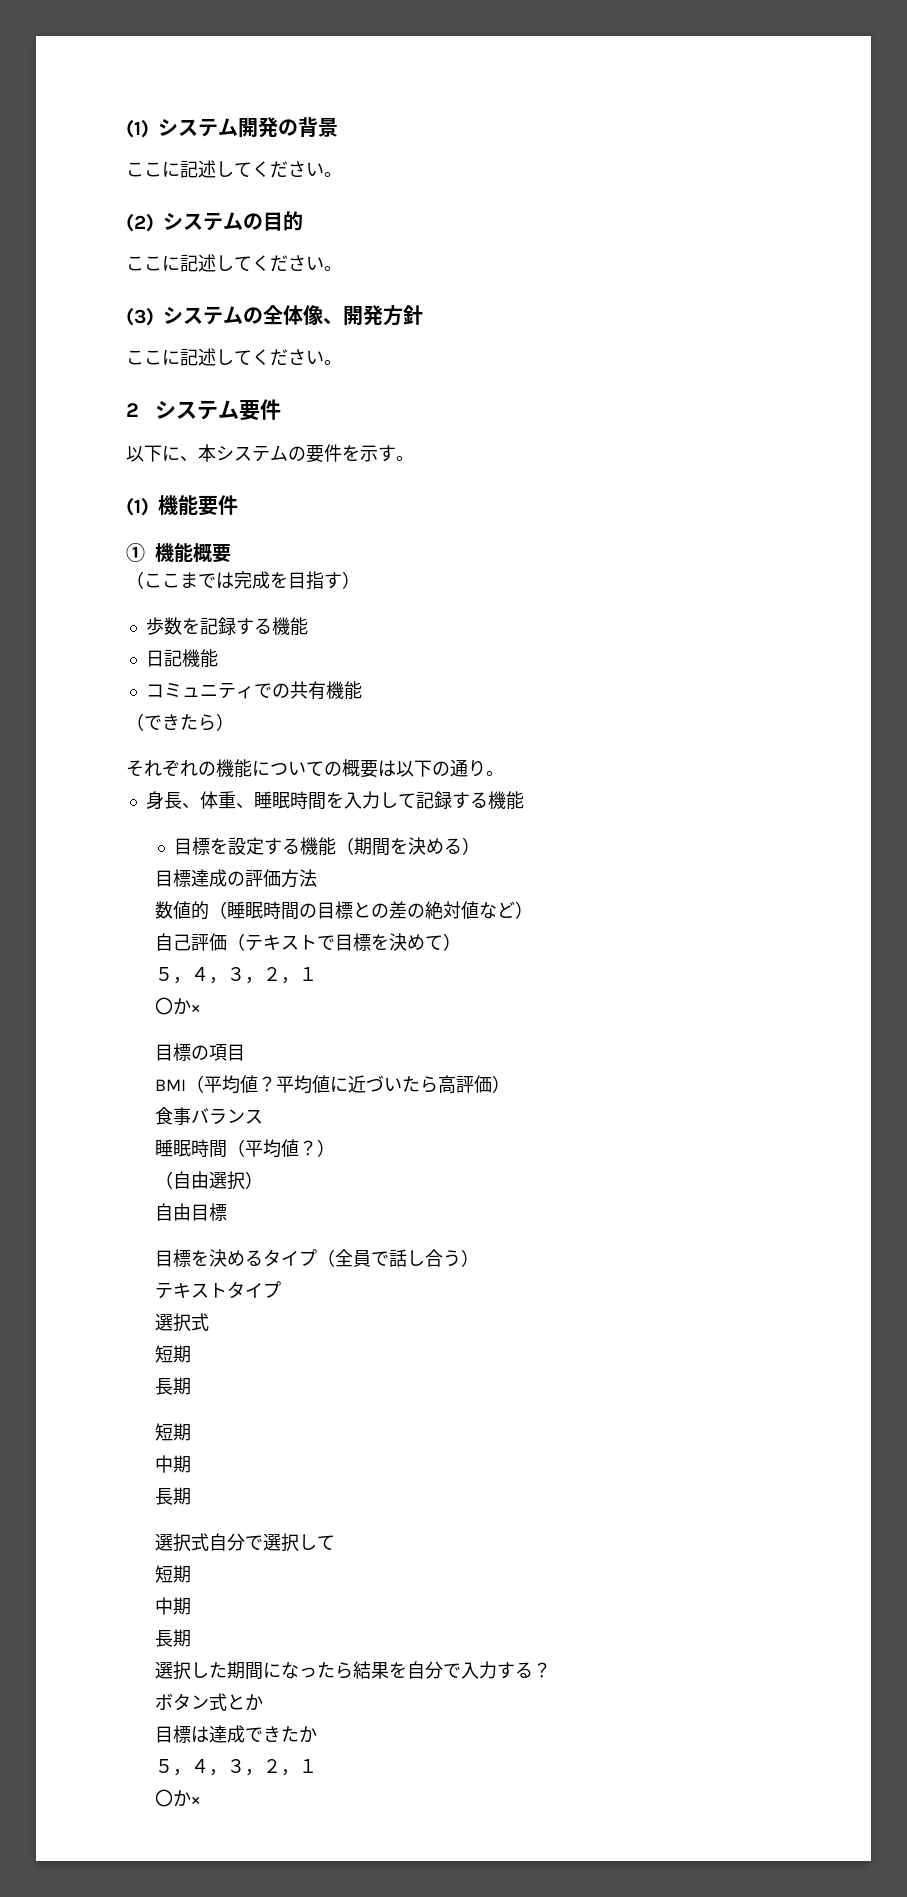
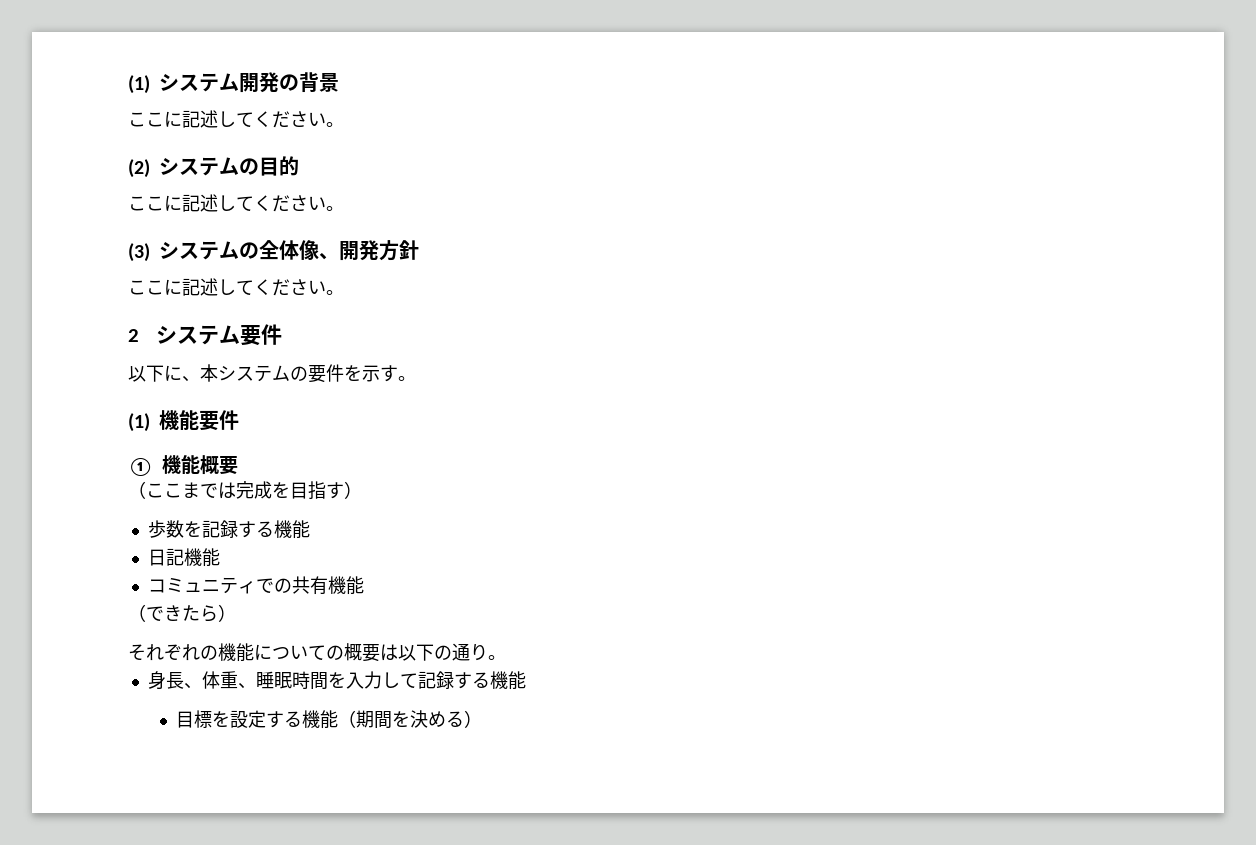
[154,869,317,888] [154,901,533,920] [154,933,461,951] [154,967,317,984] [154,997,200,1015] [154,1043,245,1061] [154,1075,510,1094] [154,1107,263,1125] [154,1139,335,1158] [154,1171,263,1190] [154,1203,227,1221] [154,1249,479,1267] [154,1281,281,1299] [154,1313,209,1332] [154,1345,191,1363] [154,1377,191,1395] [154,1423,191,1441] [154,1455,191,1473] [154,1487,191,1505] [154,1533,335,1552] [154,1565,191,1583] [154,1597,191,1615] [154,1629,191,1647] [154,1661,551,1680] [154,1693,263,1711] [154,1725,317,1743] [154,1759,317,1776] [154,1789,200,1807] // 目標達成の評価方法 // 数値的（睡眠時間の目標との差の絶対値など） // 自己評価（テキストで目標を決めて） // ５，４，３，２，１ // 〇か× // 目標の項目 // BMI（平均値？平均値に近づいたら高評価） // 食事バランス // 睡眠時間（平均値？） // （自由選択） // 自由目標 // 目標を決めるタイプ（全員で話し合う） // テキストタイプ // 選択式 // 短期 // 長期 // 短期 // 中期 // 長期 // 選択式自分で選択して // 短期 // 中期 // 長期 // 選択した期間になったら結果を自分で入力する？ // ボタン式とか // 目標は達成できたか // ５，４，３，２，１ // 〇か× -> (482, 719) none

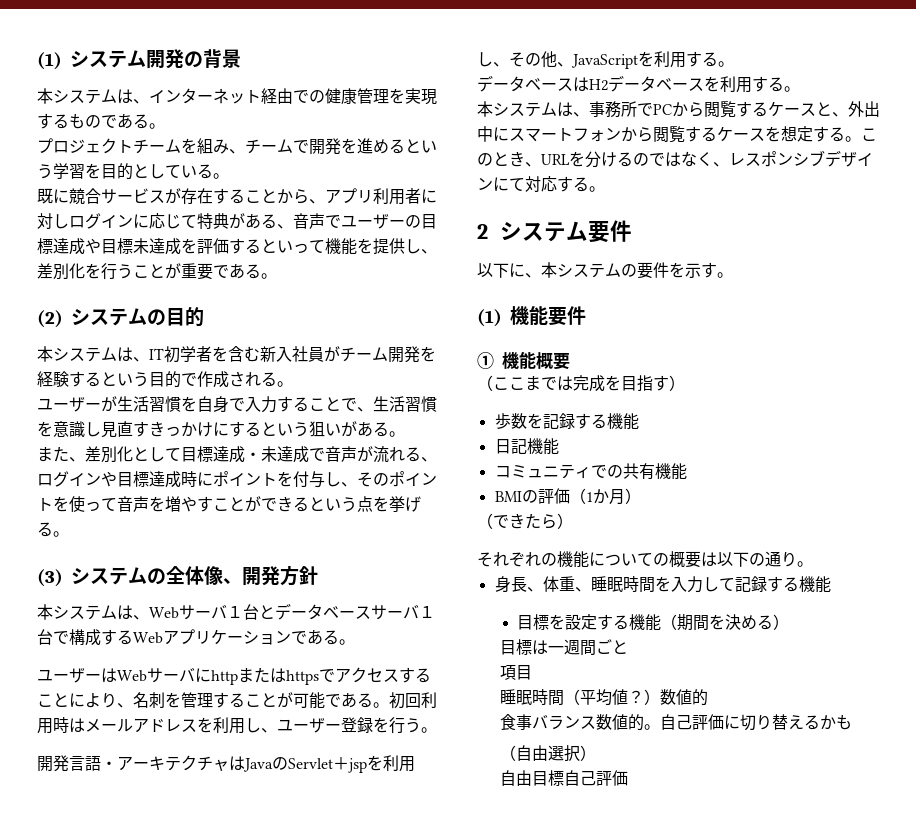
[128,110,326,128] ここに記述してください -> [37,88,437,105] [37,113,165,129] [37,138,437,155] [37,163,229,180] [37,188,437,205] [37,213,437,229] [37,238,437,255] [37,263,261,280] 本システムは、インターネット経由での健康管理を実現するものである。 // プロジェクトチームを組み、チームで開発を進めるという学習を目的としている。 // 既に競合サービスが存在することから、アプリ利用者に対しログインに応じて特典がある、音声でユーザーの目標達成や目標未達成を評価するといって機能を提供し、差別化を行うことが重要である
[128,194,326,212] ここに記述してください -> [37,346,436,363] [37,371,293,388] [37,396,437,413] [37,421,405,438] [37,446,437,463] [37,471,437,488] [37,496,421,512] [37,522,53,537] 本システムは、IT初学者を含む新入社員がチーム開発を経験するという目的で作成される。 // ユーザーが生活習慣を自身で入力することで、生活習慣を意識し見直すきっかけにするという狙いがある。 // また、差別化として目標達成・未達成で音声が流れる、ログインや目標達成時にポイントを付与し、そのポイントを使って音声を増やすことができるという点を挙げる
[128,278,326,296] ここに記述してください -> [37,603,435,620] [37,629,355,646] [37,667,431,685] [37,692,437,709] [37,717,437,734] [37,755,415,773] [477,51,734,69] [477,75,800,93] [477,101,880,118] [477,126,877,143] [477,150,873,168] [477,176,589,192] 本システムは、Webサーバ１台とデータベースサーバ１台で構成するWebアプリケーションである。 // ユーザーはWebサーバにhttpまたはhttpsでアクセスすることにより、名刺を管理することが可能である。初回利用時はメールアドレスを利用し、ユーザー登録を行う。 // 開発言語・アーキテクチャはJavaのServlet＋jspを利用し、その他、JavaScriptを利用する。 // データベースはH2データベースを利用する。 // 本システムは、事務所でPCから閲覧するケースと、外出中にスマートフォンから閲覧するケースを想定する。このとき、URLを分けるのではなく、レスポンシブデザインにて対応する
(364, 585) none -> [494,488,641,505] // BMIの評価（1か月）
(482, 719) none -> [499,639,628,656] [499,665,532,680] [499,689,708,706] [499,714,852,731] [499,745,596,762] [499,770,628,786] // 目標は一週間ごと // 項目 // 睡眠時間（平均値？）数値的 // 食事バランス数値的。自己評価に切り替えるかも // （自由選択） // 自由目標自己評価

